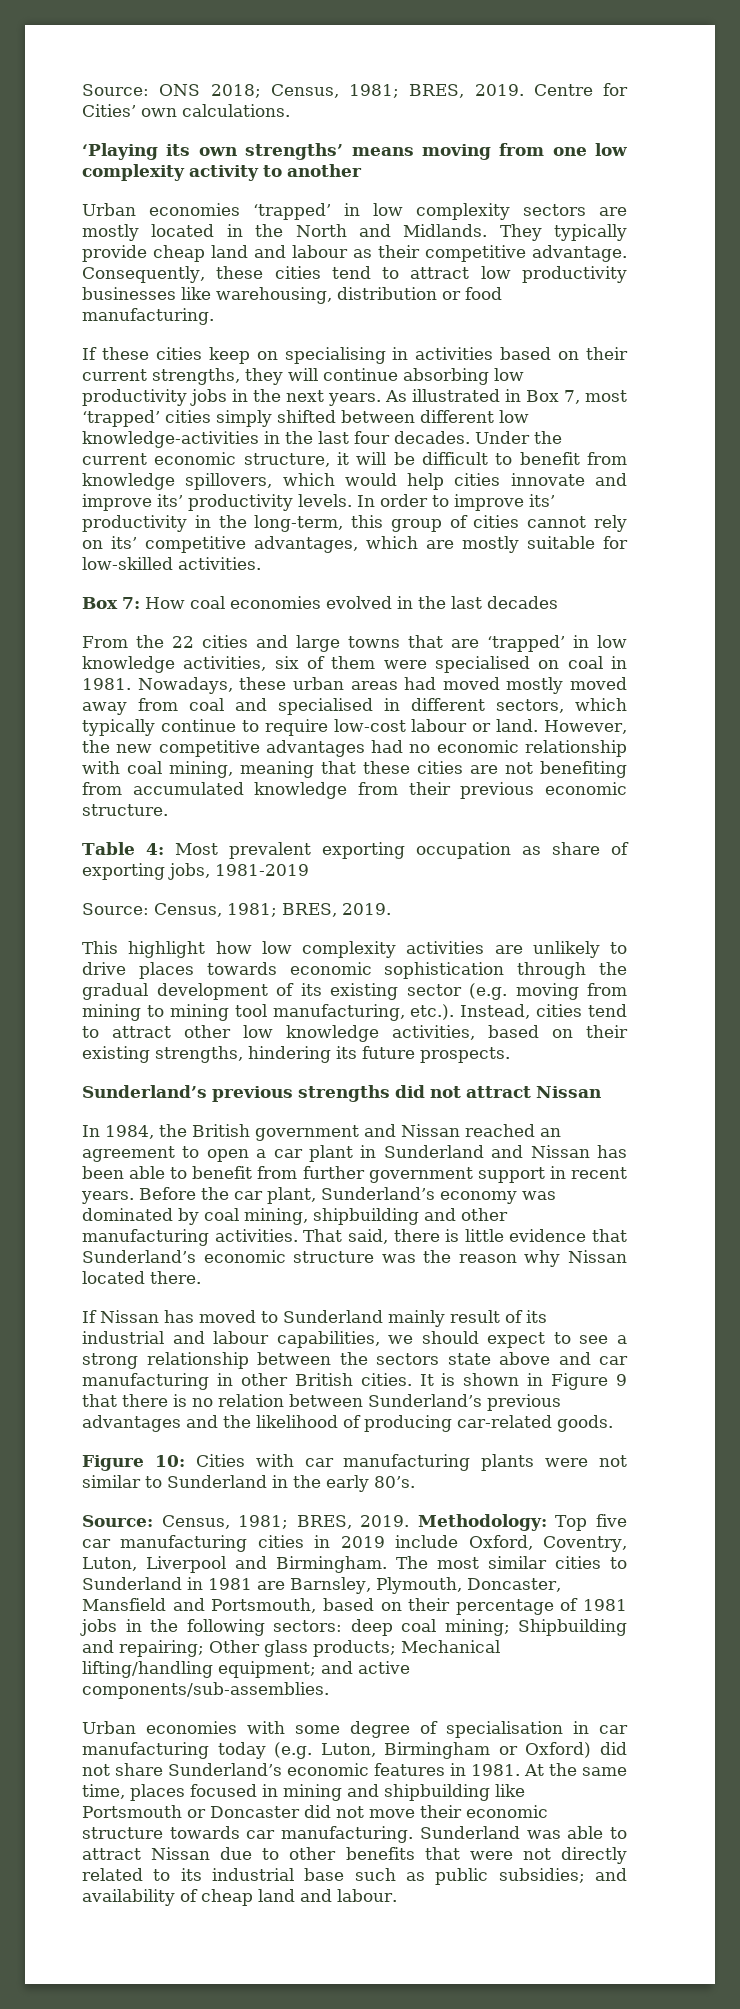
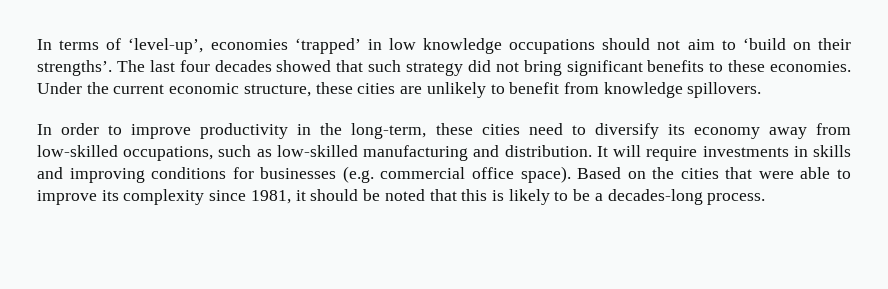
[82,83,628,98] [82,104,290,117] [82,143,627,160] [82,164,362,181] [82,203,627,220] [82,224,627,241] [82,245,627,262] [82,266,627,283] [82,287,502,304] [82,308,214,325] [82,347,628,364] [82,368,524,385] [82,389,627,406] [82,410,529,427] [82,431,470,448] Source: ONS 2018; Census, 1981; BRES, 2019. Centre for Cities’ own calculations. // ‘Playing its own strengths’ means moving from one low complexity activity to another // Urban economies ‘trapped’ in low complexity sectors are mostly located in the North and Midlands. They typically provide cheap land and labour as their competitive advantage. Consequently, these cities tend to attract low productivity businesses like warehousing, distribution or food manufacturing. // If these cities keep on specialising in activities based on their current strengths, they will continue absorbing low productivity jobs in the next years. As illustrated in Box 7, most ‘trapped’ cities simply shifted between different low knowledge-activities in the last four decades. -> [37,38,851,54] [37,60,851,76] In terms of ‘level-up’, economies ‘trapped’ in low knowledge occupations should not aim to ‘build on their strengths’. The last four decades showed that such strategy did not bring significant benefits to these economies.
[337,452,627,465] [82,473,627,490] [82,494,352,511] it will be difficult to benefit from knowledge spillovers, which would help cities innovate and improve its’ productivity levels. -> [315,82,762,98] these cities are unlikely to benefit from knowledge spillovers. //
[529,494,555,507] its’ -> (192, 131) none
[351,515,627,532] [82,536,628,553] [82,557,261,570] [82,596,558,609] [82,635,627,652] [82,656,627,673] [82,677,627,694] [82,698,627,715] [82,719,628,736] [82,740,627,757] [82,761,627,778] [82,782,628,799] [82,804,168,816] [82,842,629,859] [82,863,309,880] [82,903,391,917] [82,941,627,958] [82,962,627,979] [82,983,627,1000] [82,1004,627,1021] [82,1025,628,1042] [82,1046,510,1063] [82,1085,601,1102] [82,1124,561,1141] [82,1145,627,1162] [82,1166,627,1183] [81,1187,556,1204] [82,1208,508,1225] [82,1229,627,1246] [82,1250,627,1267] [82,1271,201,1284] [82,1310,547,1327] [82,1331,627,1348] [82,1352,628,1369] [82,1373,627,1390] [82,1394,561,1411] [82,1415,613,1432] [82,1454,627,1471] [82,1475,415,1492] [82,1514,627,1531] [82,1535,628,1552] [82,1556,627,1573] [82,1577,561,1594] [82,1598,627,1615] [80,1619,627,1636] [82,1640,500,1657] [82,1661,410,1678] [82,1682,329,1699] [82,1721,628,1738] [82,1742,627,1759] [82,1763,627,1776] [82,1784,525,1801] [82,1805,548,1818] [82,1826,627,1843] [82,1847,627,1864] [82,1868,627,1885] [82,1889,397,1906] this group of cities cannot rely on its’ competitive advantages, which are mostly suitable for low-skilled activities. // Box 7: How coal economies evolved in the last decades // From the 22 cities and large towns that are ‘trapped’ in low knowledge activities, six of them were specialised on coal in 1981. Nowadays, these urban areas had moved mostly moved away from coal and specialised in different sectors, which typically continue to require low-cost labour or land. However, the new competitive advantages had no economic relationship with coal mining, meaning that these cities are not benefiting from accumulated knowledge from their previous economic structure. // Table 4: Most prevalent exporting occupation as share of exporting jobs, 1981-2019 // Source: Census, 1981; BRES, 2019. // This highlight how low complexity activities are unlikely to drive places towards economic sophistication through the gradual development of its existing sector (e.g. moving from mining to mining tool manufacturing, etc.). Instead, cities tend to attract other low knowledge activities, based on their existing strengths, hindering its future prospects. // Sunderland’s previous strengths did not attract Nissan // In 1984, the British government and Nissan reached an agreement to open a car plant in Sunderland and Nissan has been able to benefit from further government support in recent years. Before the car plant, Sunderland’s economy was dominated by coal mining, shipbuilding and other manufacturing activities. That said, there is little evidence that Sunderland’s economic structure was the reason why Nissan located there. // If Nissan has moved to Sunderland mainly result of its industrial and labour capabilities, we should expect to see a strong relationship between the sectors state above and car manufacturing in other British cities. It is shown in Figure 9 that there is no relation between Sunderland’s previous advantages and the likelihood of producing car-related goods. // Figure 10: Cities with car manufacturing plants were not similar to Sunderland in the early 80’s. // Source: Census, 1981; BRES, 2019. Methodology: Top five car manufacturing cities in 2019 include Oxford, Coventry, Luton, Liverpool and Birmingham. The most similar cities to Sunderland in 1981 are Barnsley, Plymouth, Doncaster, Mansfield and Portsmouth, based on their percentage of 1981 jobs in the following sectors: deep coal mining; Shipbuilding and repairing; Other glass products; Mechanical lifting/handling equipment; and active components/sub-assemblies. // Urban economies with some degree of specialisation in car manufacturing today (e.g. Luton, Birmingham or Oxford) did not share Sunderland’s economic features in 1981. At the same time, places focused in mining and shipbuilding like Portsmouth or Doncaster did not move their economic structure towards car manufacturing. Sunderland was able to attract Nissan due to other benefits that were not directly related to its industrial base such as public subsidies; and availability of cheap land and labour. -> [435,123,851,139] [37,145,852,161] [37,166,851,183] [37,189,766,205] these cities need to diversify its economy away from low-skilled occupations, such as low-skilled manufacturing and distribution. It will require investments in skills and improving conditions for businesses (e.g. commercial office space). Based on the cities that were able to improve its complexity since 1981, it should be noted that this is likely to be a decades-long process.

